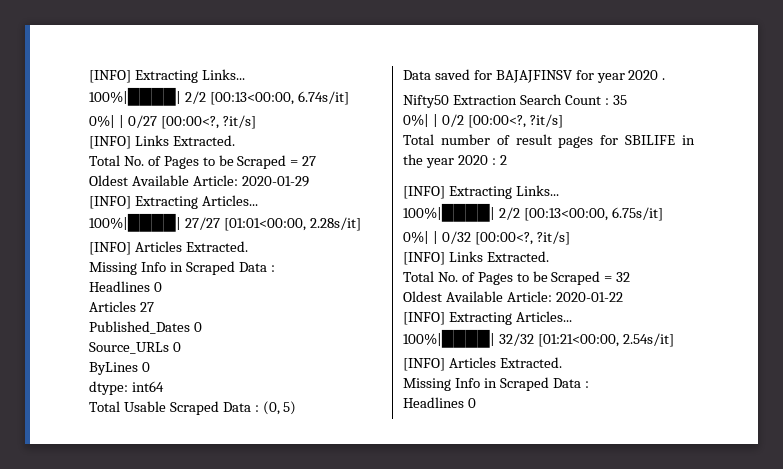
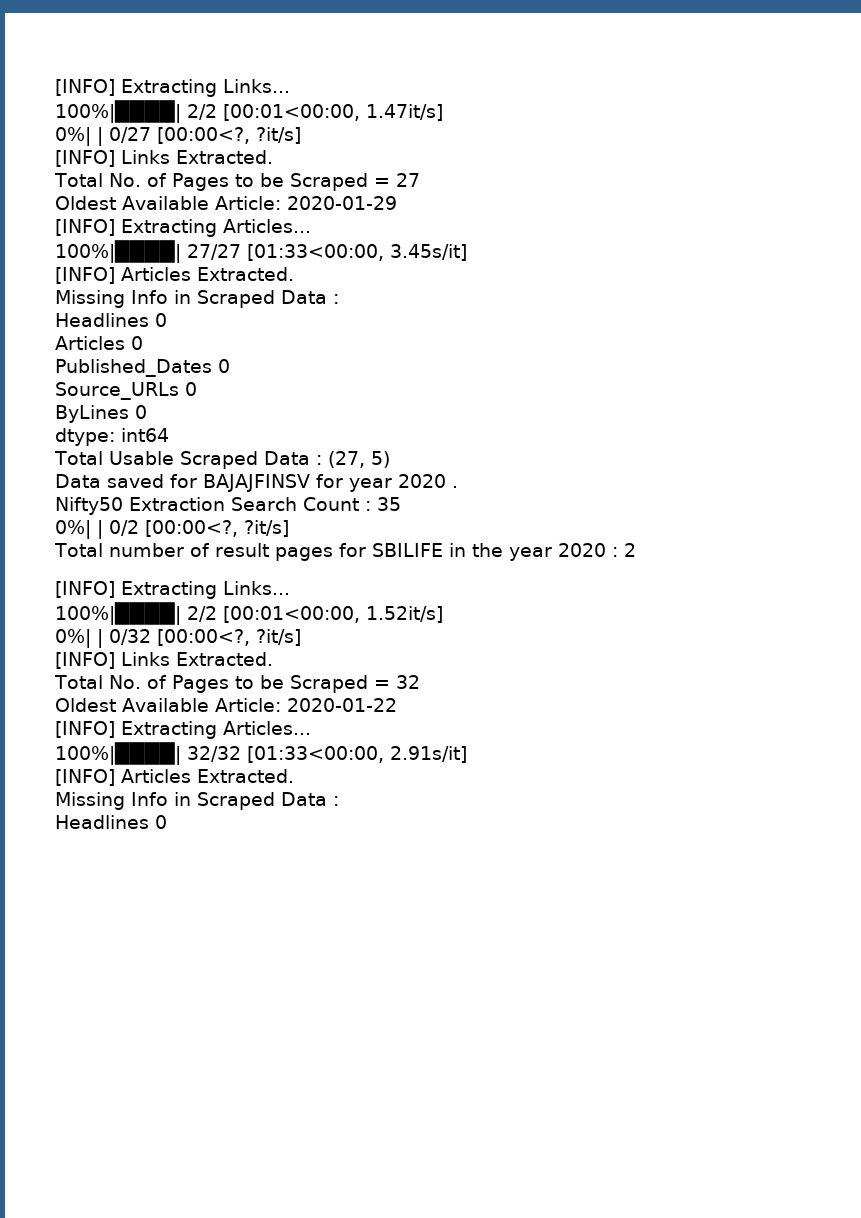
[89,69,245,83] [89,87,349,106] [INFO] Extracting Links... // 100%|████| 2/2 [00:13<00:00, 6.74s/it] -> [55,79,290,97] [55,100,443,123] [INFO] Extracting Links... // 100%|████| 2/2 [00:01<00:00, 1.47it/s]
[223,217,361,231] [01:01<00:00, 2.28s/it] -> [247,244,467,261] [01:33<00:00, 3.45s/it]
[139,302,154,312] 27 -> [131,336,143,350] 0
[262,401,280,415] (0, -> [327,451,365,468] (27,
[523,207,663,221] [00:13<00:00, 6.75s/it] -> [223,606,443,623] [00:01<00:00, 1.52it/s]
[537,333,674,347] [01:21<00:00, 2.54s/it] -> [247,746,467,763] [01:33<00:00, 2.91s/it]

